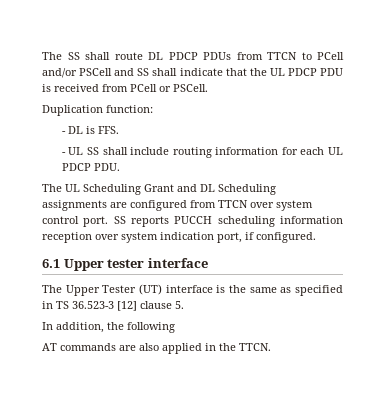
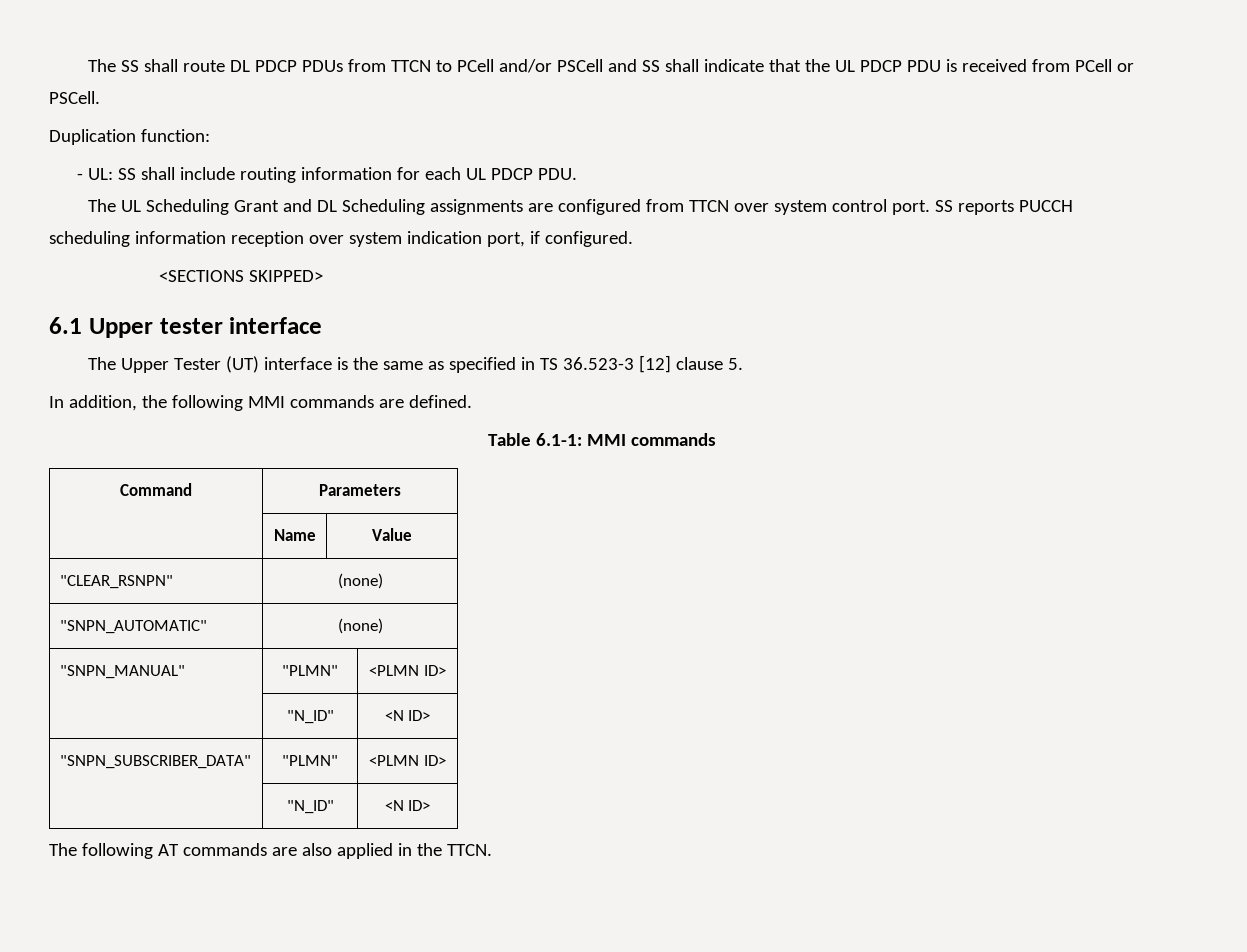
[67,126,119,134] [61,147,84,155] DL is FFS. // - UL -> [87,168,113,180] UL:
(316, 237) none -> [159,270,324,282] // <SECTIONS SKIPPED>
(175, 327) // -> [247,395,472,408] [487,433,716,446] [120,483,192,496] [319,484,401,496] [273,529,316,541] [372,528,412,541] [59,575,173,589] [337,573,383,589] [59,620,207,634] [337,618,383,634] [59,665,185,679] [282,665,338,676] [369,665,446,676] [286,710,334,724] [384,710,431,721] [59,755,251,769] [282,755,338,766] [369,755,446,766] [286,800,334,814] [384,800,431,811] [49,843,153,859] MMI commands are defined. // Table 6.1-1: MMI commands // Command | Parameters // | Name | Value // "CLEAR_RSNPN" | (none) // "SNPN_AUTOMATIC" | (none) // "SNPN_MANUAL" | "PLMN" | <PLMN ID> // | "N_ID" | <N ID> // "SNPN_SUBSCRIBER_DATA" | "PLMN" | <PLMN ID> // | "N_ID" | <N ID> // The following

